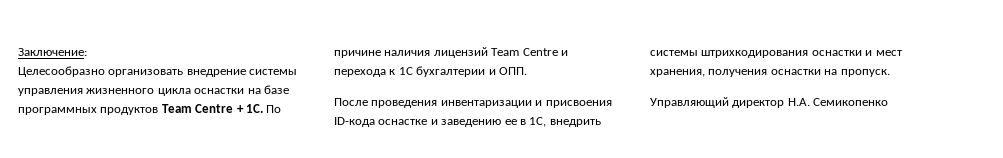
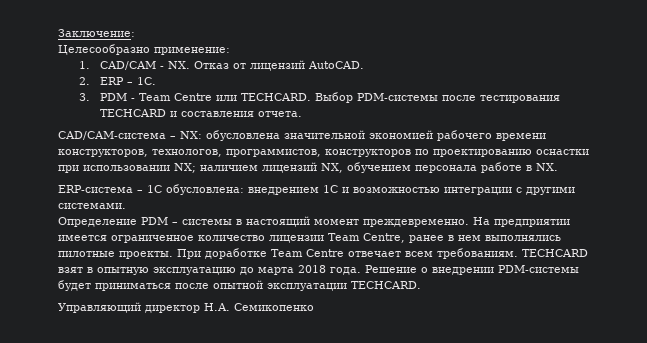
[108,69,298,77] [18,85,289,96] [18,104,282,115] [334,47,568,58] [334,66,527,77] [334,98,612,108] [334,117,601,127] [650,50,902,58] [650,69,890,77] организовать внедрение системы управления жизненного цикла оснастки на базе программных продуктов Team Centre + 1С. По причине наличия лицензий Team Centre и перехода к 1С бухгалтерии и ОПП. // После проведения инвентаризации и присвоения ID-кода оснастке и заведению ее в 1С, внедрить системы штрихкодирования оснастки и мест хранения, получения оснастки на пропуск. -> [154,47,230,55] [78,60,364,71] [78,77,156,85] [78,92,560,103] [99,109,302,117] [58,130,546,141] [58,149,589,157] [58,162,558,173] [58,184,575,195] [58,203,126,209] [58,216,570,227] [58,233,561,243] [58,248,588,259] [58,265,579,275] [58,280,421,291] применение: // 1. САD/САМ - NX. Отказ от лицензий AutoCAD. // 2. ERP – 1С. // 3. PDM - Team Centre или TECHCARD. Выбор PDM-системы после тестирования TECHCARD и составления отчета. // САD/САМ-система – NX: обусловлена значительной экономией рабочего времени конструкторов, технологов, программистов, конструкторов по проектированию оснастки при использовании NX; наличием лицензий NX, обучением персонала работе в NX. // ERP-система – 1С обусловлена: внедрением 1С и возможностью интеграции с другими системами. // Определение PDM – системы в настоящий момент преждевременно. На предприятии имеется ограниченное количество лицензии Team Centre, ранее в нем выполнялись пилотные проекты. При доработке Team Centre отвечает всем требованиям. TECHCARD взят в опытную эксплуатацию до марта 2018 года. Решение о внедрении PDM-системы будет приниматься после опытной эксплуатации TECHCARD.

